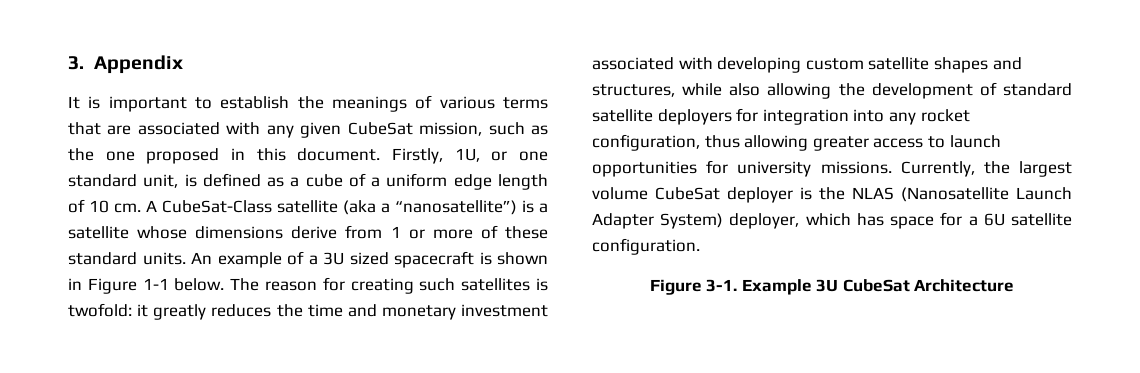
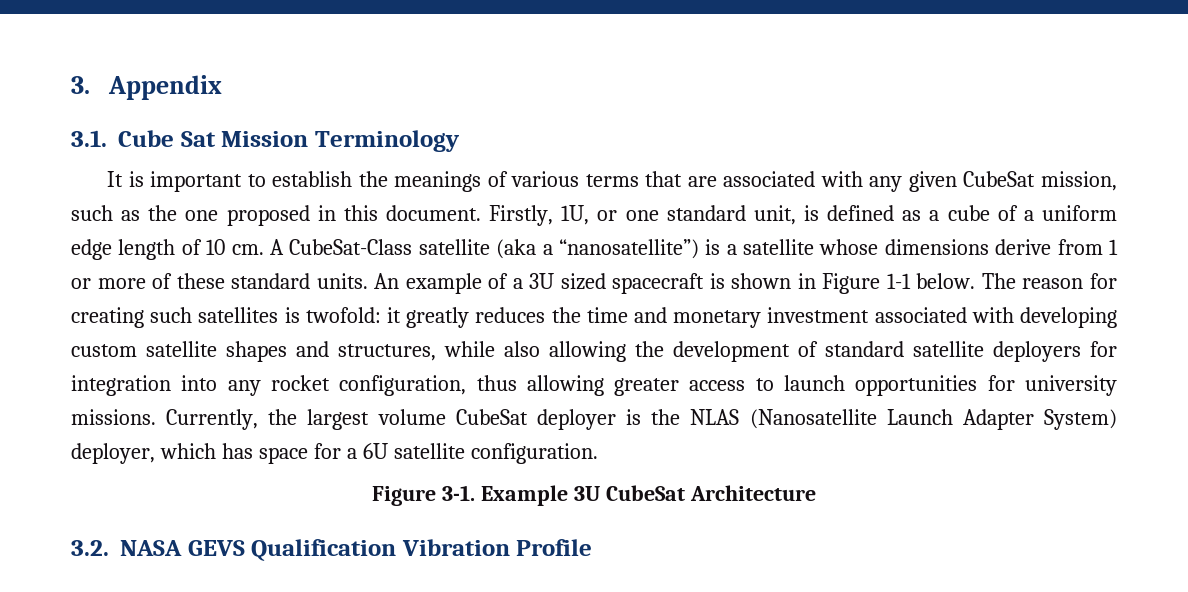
(184, 64) none -> [71,130,460,152] // 3.1. Cube Sat Mission Terminology
(1015, 285) none -> [71,539,593,561] // 3.2. NASA GEVS Qualification Vibration Profile

